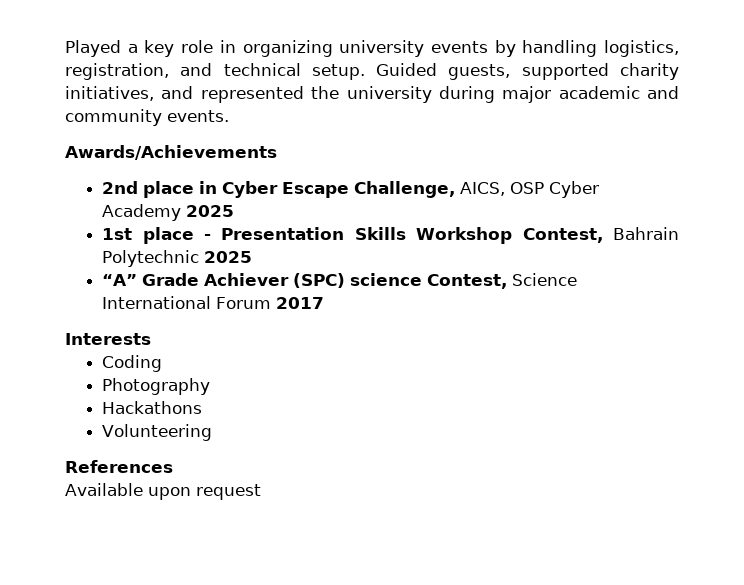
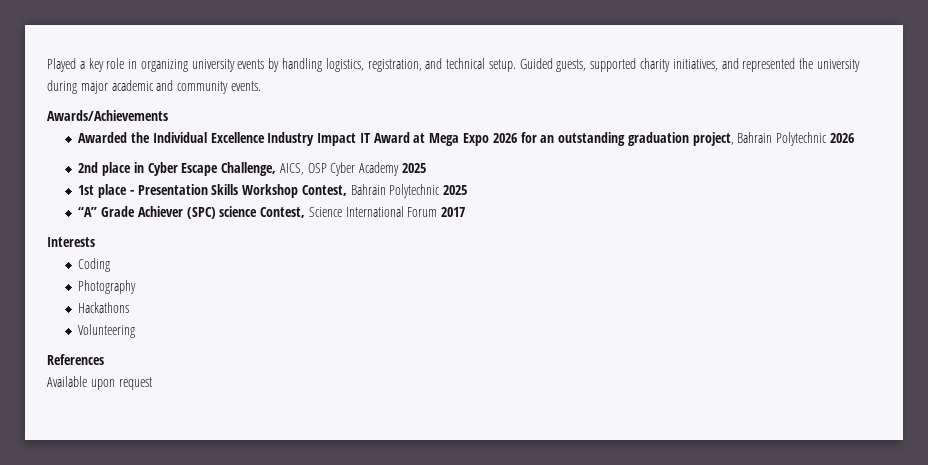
(277, 152) none -> [78,132,855,146] // Awarded the Individual Excellence Industry Impact IT Award at Mega Expo 2026 for an outstanding graduation project, Bahrain Polytechnic 2026

